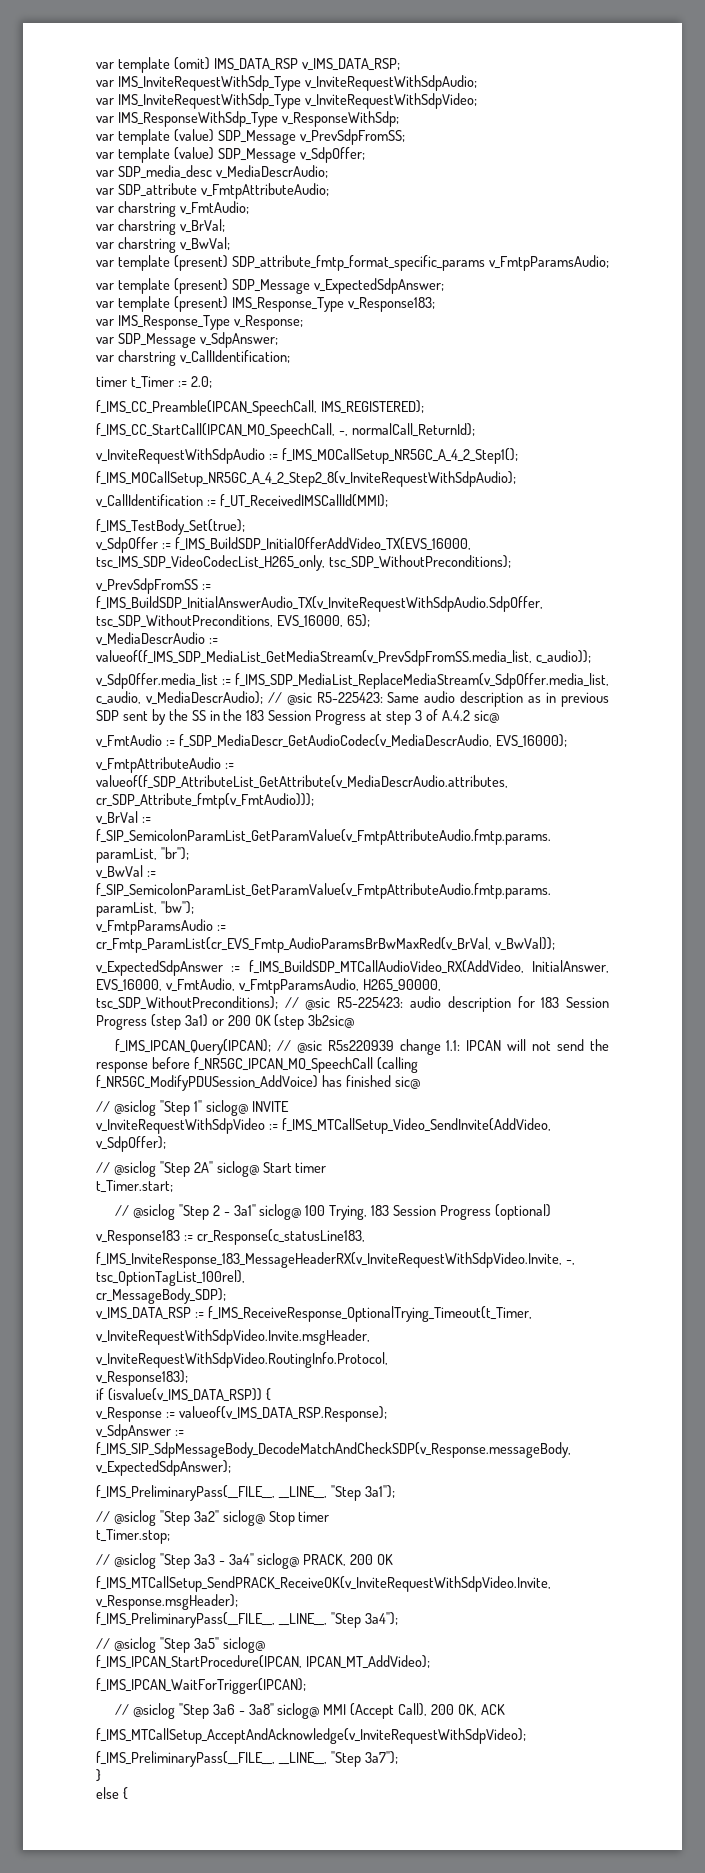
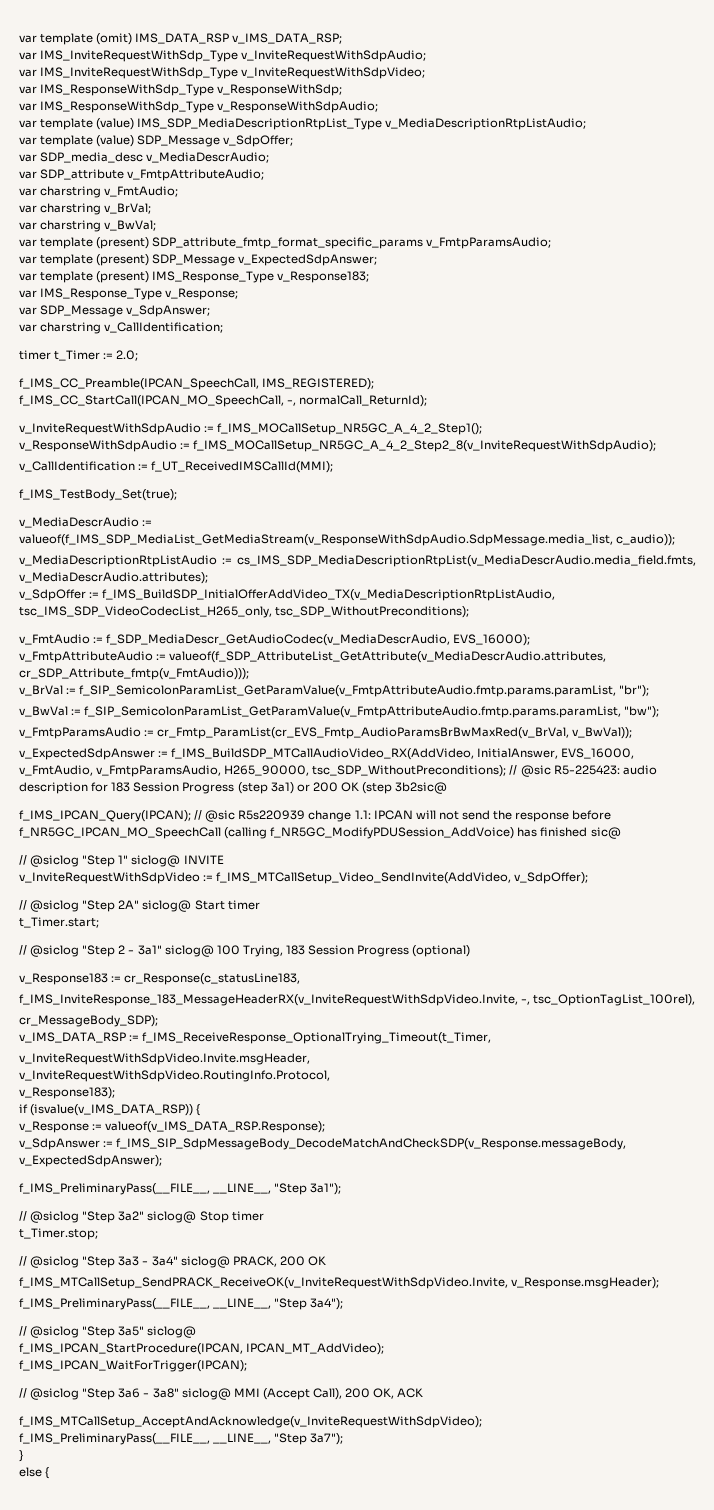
[96,129,405,145] // var template (value) SDP_Message v_PrevSdpFromSS; -> [19,101,379,113] [19,118,587,130] // var IMS_ResponseWithSdp_Type v_ResponseWithSdpAudio; // var template (value) IMS_SDP_MediaDescriptionRtpList_Type v_MediaDescriptionRtpListAudio;
(518, 456) none -> [19,440,191,452] v_ResponseWithSdpAudio :=
(245, 527) none -> [19,517,153,528] [19,534,676,546] [19,555,696,567] [19,572,208,584] // v_MediaDescrAudio := valueof(f_IMS_SDP_MediaList_GetMediaStream(v_ResponseWithSdpAudio.SdpMessage.media_list, c_audio)); // v_MediaDescriptionRtpListAudio := cs_IMS_SDP_MediaDescriptionRtpList(v_MediaDescrAudio.media_field.fmts, v_MediaDescrAudio.attributes);
[174,537,471,551] f_IMS_BuildSDP_InitialOfferAddVideo_TX(EVS_16000, -> [102,589,556,601] f_IMS_BuildSDP_InitialOfferAddVideo_TX(v_MediaDescriptionRtpListAudio,
[96,578,211,594] [96,596,543,612] [96,614,370,628] [96,632,218,646] [96,650,591,666] [96,673,609,689] [96,691,609,707] [96,709,499,725] // v_PrevSdpFromSS := f_IMS_BuildSDP_InitialAnswerAudio_TX(v_InviteRequestWithSdpAudio.SdpOffer, tsc_SDP_WithoutPreconditions, EVS_16000, 65); // v_MediaDescrAudio := valueof(f_IMS_SDP_MediaList_GetMediaStream(v_PrevSdpFromSS.media_list, c_audio)); // v_SdpOffer.media_list := f_IMS_SDP_MediaList_ReplaceMediaStream(v_SdpOffer.media_list, c_audio, v_MediaDescrAudio); // @sic R5-225423: Same audio description as in previous SDP sent by the SS in the 183 Session Progress at step 3 of A.4.2 sic@ -> (470, 612) none

